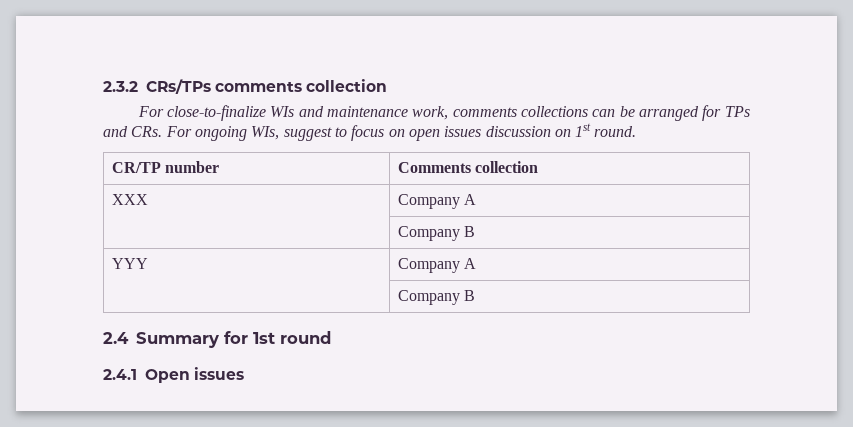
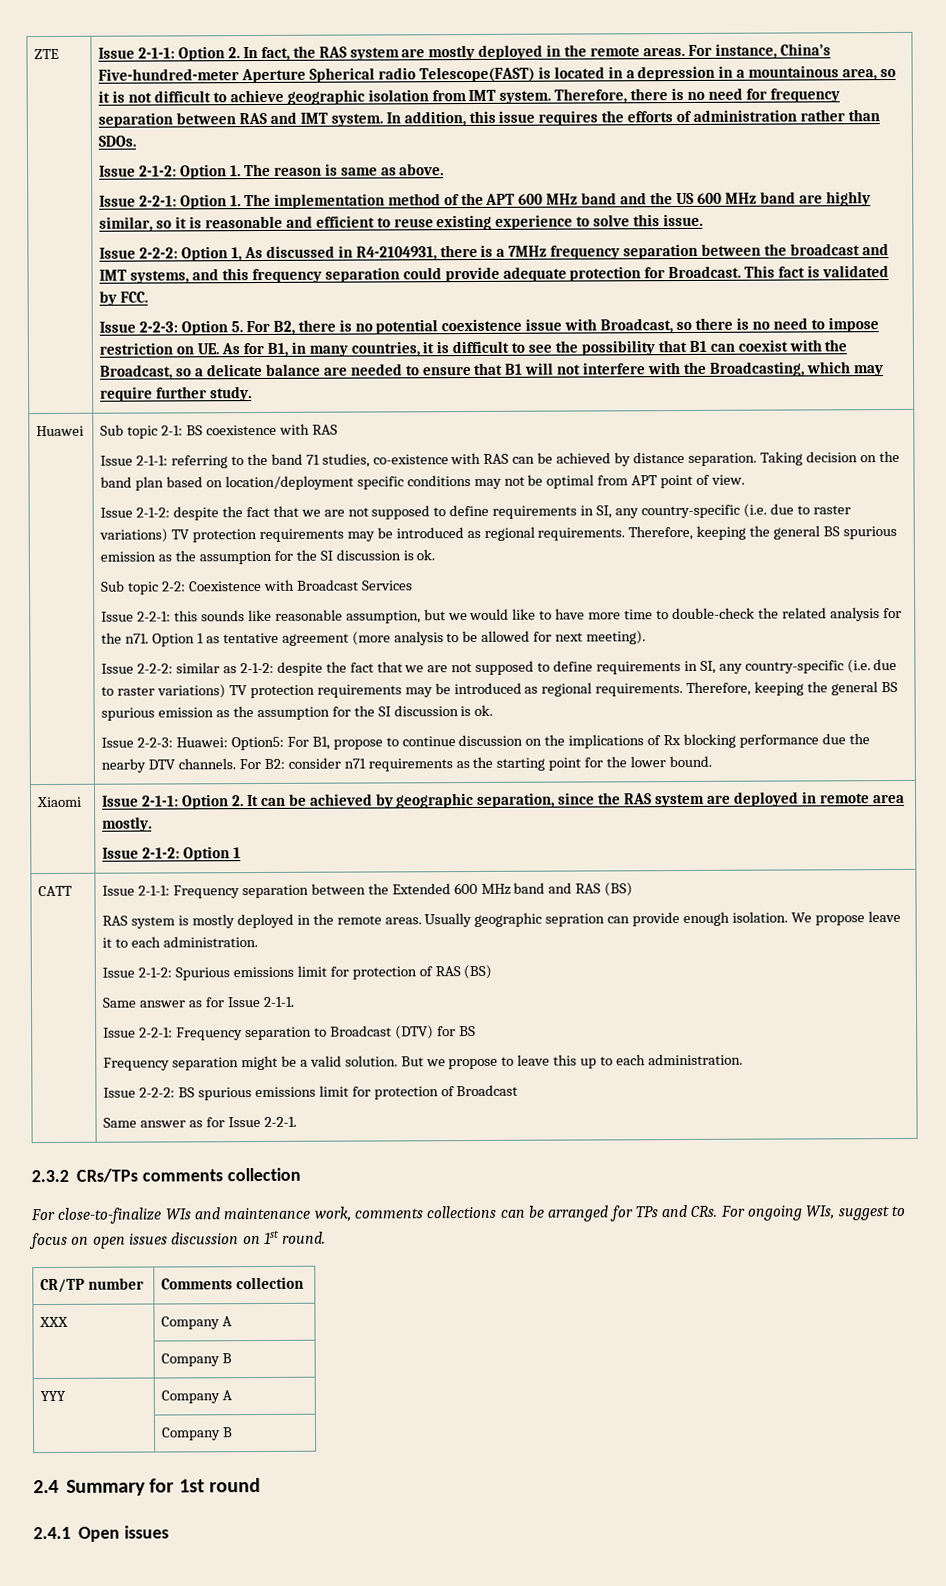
(103, 86) none -> [34,48,60,60] [98,43,831,62] [98,65,897,84] [98,87,840,105] [98,109,880,128] [98,135,137,147] [99,163,445,180] [99,191,871,210] [99,213,704,232] [99,243,889,262] [99,265,889,284] [99,290,149,306] [99,317,879,336] [99,339,848,357] [99,361,884,380] [100,386,253,402] [36,425,85,437] [100,423,338,439] [100,450,900,469] [100,474,745,491] [100,503,851,521] [99,525,897,543] [100,549,436,565] [100,579,413,595] [101,607,902,624] [101,630,647,647] [101,658,898,676] [101,681,898,699] [101,704,494,721] [101,733,870,751] [101,755,712,773] [37,796,83,808] [102,791,905,810] [102,816,153,832] [102,846,241,862] [38,885,74,897] [102,882,634,899] [102,910,901,929] [102,936,258,948] [102,964,493,981] [102,996,295,1008] [103,1025,476,1041] [103,1053,743,1071] [103,1084,519,1101] [103,1116,297,1128] ZTE | Issue 2-1-1: Option 2. In fact, the RAS system are mostly deployed in the remote areas. For instance, China’s Five-hundred-meter Aperture Spherical radio Telescope(FAST) is located in a depression in a mountainous area, so it is not difficult to achieve geographic isolation from IMT system. Therefore, there is no need for frequency separation between RAS and IMT system. In addition, this issue requires the efforts of administration rather than SDOs. // Issue 2-1-2: Option 1. The reason is same as above. // Issue 2-2-1: Option 1. The implementation method of the APT 600 MHz band and the US 600 MHz band are highly similar, so it is reasonable and efficient to reuse existing experience to solve this issue. // Issue 2-2-2: Option 1, As discussed in R4-2104931, there is a 7MHz frequency separation between the broadcast and IMT systems, and this frequency separation could provide adequate protection for Broadcast. This fact is validated by FCC. // Issue 2-2-3: Option 5. For B2, there is no potential coexistence issue with Broadcast, so there is no need to impose restriction on UE. As for B1, in many countries, it is difficult to see the possibility that B1 can coexist with the Broadcast, so a delicate balance are needed to ensure that B1 will not interfere with the Broadcasting, which may require further study. // Huawei | Sub topic 2-1: BS coexistence with RAS // Issue 2-1-1: referring to the band 71 studies, co-existence with RAS can be achieved by distance separation. Taking decision on the band plan based on location/deployment specific conditions may not be optimal from APT point of view. // Issue 2-1-2: despite the fact that we are not supposed to define requirements in SI, any country-specific (i.e. due to raster variations) TV protection requirements may be introduced as regional requirements. Therefore, keeping the general BS spurious emission as the assumption for the SI discussion is ok. // Sub topic 2-2: Coexistence with Broadcast Services // Issue 2-2-1: this sounds like reasonable assumption, but we would like to have more time to double-check the related analysis for the n71. Option 1 as tentative agreement (more analysis to be allowed for next meeting). // Issue 2-2-2: similar as 2-1-2: despite the fact that we are not supposed to define requirements in SI, any country-specific (i.e. due to raster variations) TV protection requirements may be introduced as regional requirements. Therefore, keeping the general BS spurious emission as the assumption for the SI discussion is ok. // Issue 2-2-3: Huawei: Option5: For B1, propose to continue discussion on the implications of Rx blocking performance due the nearby DTV channels. For B2: consider n71 requirements as the starting point for the lower bound. // Xiaomi | Issue 2-1-1: Option 2. It can be achieved by geographic separation, since the RAS system are deployed in remote area mostly. // Issue 2-1-2: Option 1 // CATT | Issue 2-1-1: Frequency separation between the Extended 600 MHz band and RAS (BS) // RAS system is mostly deployed in the remote areas. Usually geographic sepration can provide enough isolation. We propose leave it to each administration. // Issue 2-1-2: Spurious emissions limit for protection of RAS (BS) // Same answer as for Issue 2-1-1. // Issue 2-2-1: Frequency separation to Broadcast (DTV) for BS // Frequency separation might be a valid solution. But we propose to leave this up to each administration. // Issue 2-2-2: BS spurious emissions limit for protection of Broadcast // Same answer as for Issue 2-2-1. //

